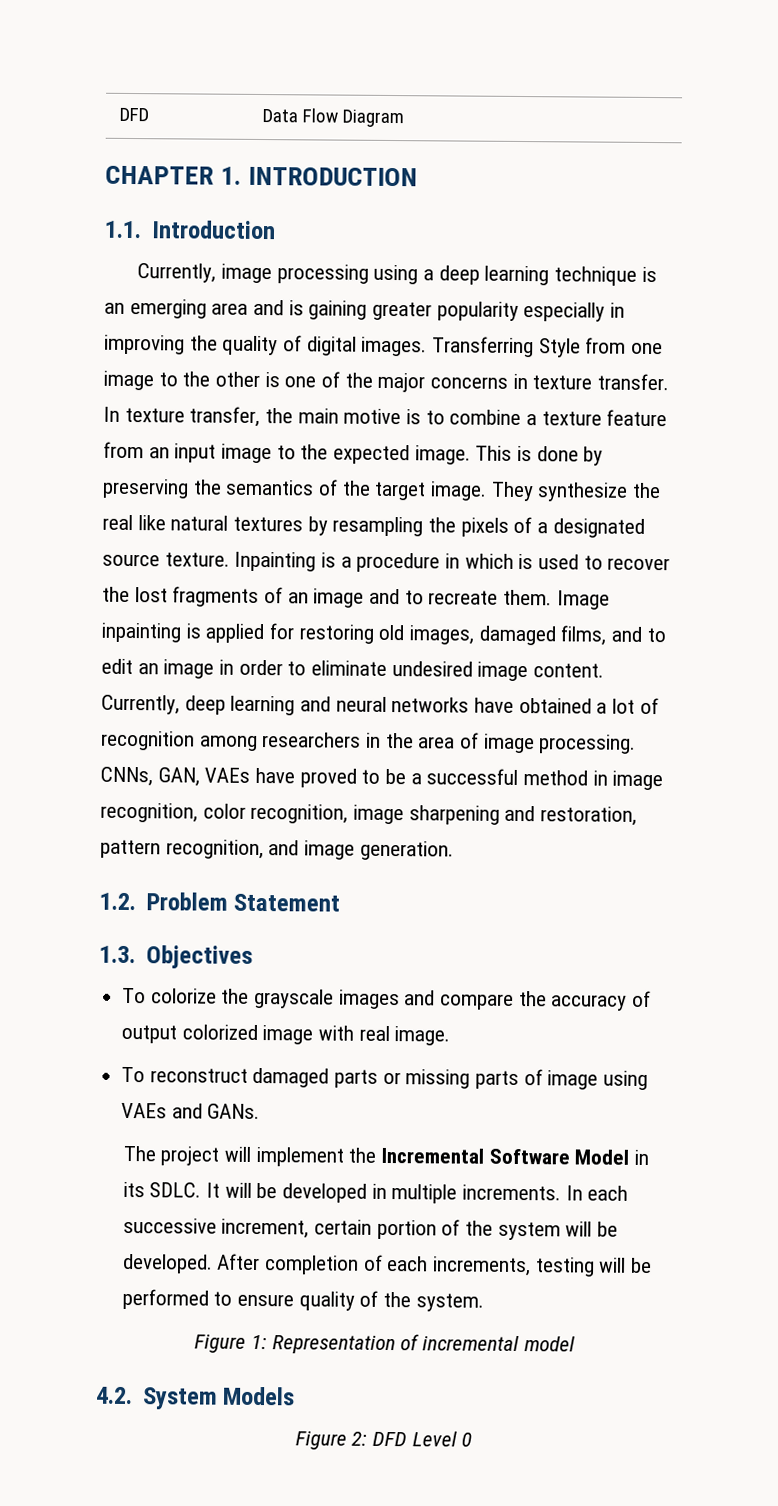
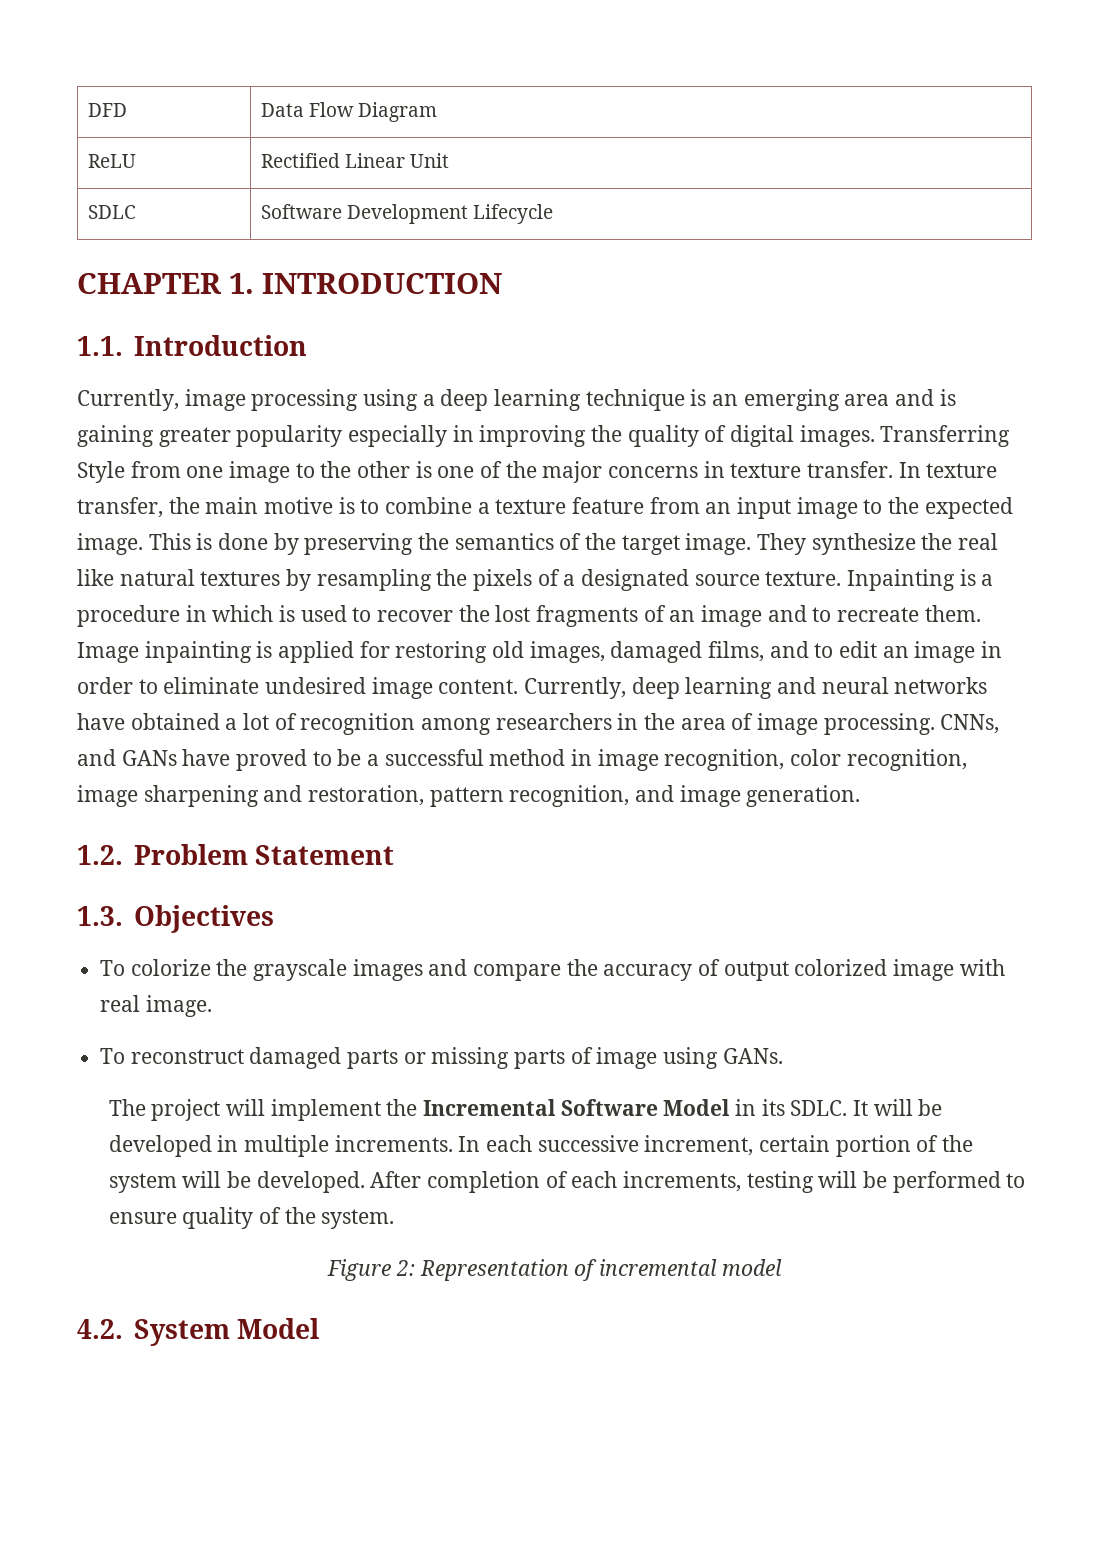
(405, 118) none -> [87,154,136,168] [260,153,450,168] [87,205,136,219] [260,204,554,224] // ReLU | Rectified Linear Unit // SDLC | Software Development Lifecycle
[157,767,251,787] GAN, VAEs -> [77,749,177,766] and GANs
[121,1102,203,1119] VAEs and -> (719, 1058) none
[250,1334,267,1350] 1: -> [395,1260,415,1276] 2:
[222,1386,296,1406] [294,1430,473,1450] Models // Figure 2: DFD Level 0 -> [236,1318,319,1339] Model

